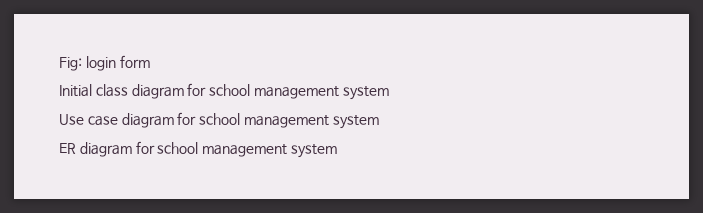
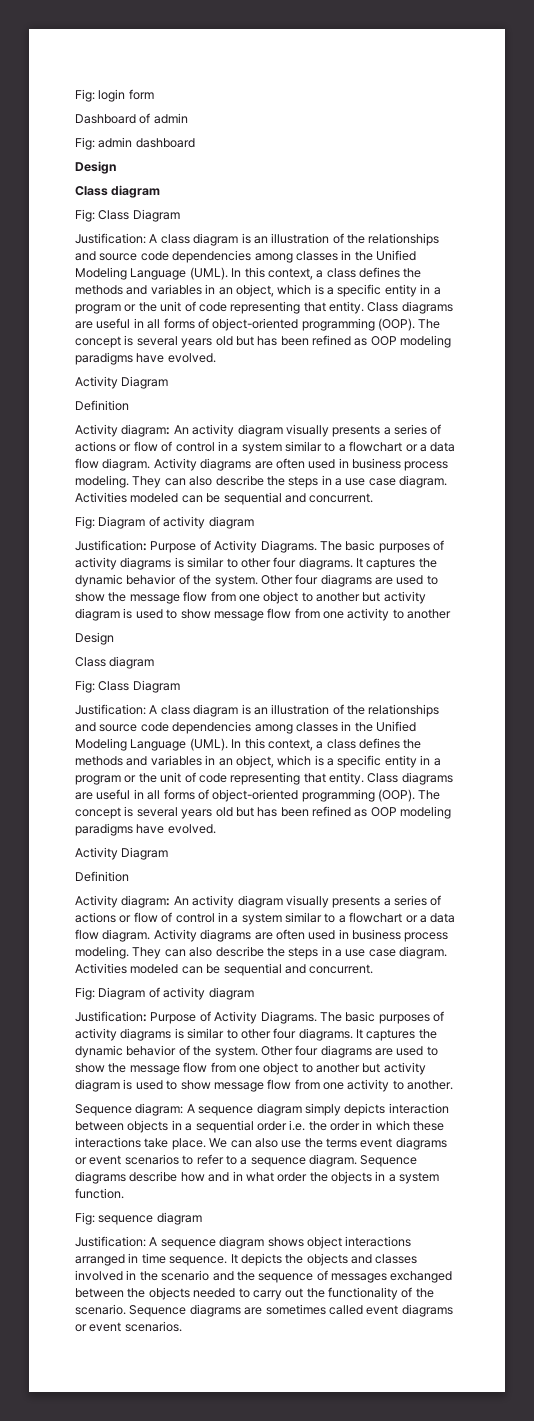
[59,83,389,100] [59,112,379,129] [59,141,337,158] Initial class diagram for school management system // Use case diagram for school management system // ER diagram for school management system -> [75,113,188,124] [75,137,195,150] [75,161,116,174] [75,185,161,198] [75,209,180,222] [75,233,440,246] [75,250,416,263] [75,267,422,280] [75,284,441,297] [75,301,453,314] [75,318,441,331] [75,335,452,348] [75,352,216,365] [75,376,169,389] [75,400,129,411] [75,424,442,437] [75,441,456,454] [75,458,449,471] [75,475,448,488] [75,492,374,505] [75,516,254,529] [75,540,444,553] [75,557,437,570] [75,574,438,587] [75,591,426,604] [75,608,452,621] [75,632,114,645] [75,656,155,669] [75,680,180,693] [75,704,440,717] [75,721,416,734] [75,738,422,751] [75,755,441,768] [75,772,453,785] [75,789,441,802] [75,806,452,819] [75,823,216,836] [75,847,169,860] [75,871,129,882] [75,895,442,908] [75,912,456,925] [75,929,449,942] [75,946,448,959] [75,963,374,976] [75,987,254,1000] [75,1011,444,1024] [75,1028,437,1041] [75,1045,438,1058] [75,1062,426,1075] [75,1079,454,1092] [75,1103,449,1116] [75,1120,445,1133] [75,1137,447,1150] [75,1154,418,1167] [75,1171,440,1184] [75,1188,124,1199] [75,1212,202,1225] [75,1236,412,1249] [75,1253,418,1266] [75,1270,453,1283] [75,1287,434,1300] [75,1304,453,1317] [75,1321,182,1332] Dashboard of admin // Fig: admin dashboard // Design // Class diagram // Fig: Class Diagram // Justification: A class diagram is an illustration of the relationships and source code dependencies among classes in the Unified Modeling Language (UML). In this context, a class defines the methods and variables in an object, which is a specific entity in a program or the unit of code representing that entity. Class diagrams are useful in all forms of object-oriented programming (OOP). The concept is several years old but has been refined as OOP modeling paradigms have evolved. // Activity Diagram // Definition // Activity diagram: An activity diagram visually presents a series of actions or flow of control in a system similar to a flowchart or a data flow diagram. Activity diagrams are often used in business process modeling. They can also describe the steps in a use case diagram. Activities modeled can be sequential and concurrent. // Fig: Diagram of activity diagram // Justification: Purpose of Activity Diagrams. The basic purposes of activity diagrams is similar to other four diagrams. It captures the dynamic behavior of the system. Other four diagrams are used to show the message flow from one object to another but activity diagram is used to show message flow from one activity to another // Design // Class diagram // Fig: Class Diagram // Justification: A class diagram is an illustration of the relationships and source code dependencies among classes in the Unified Modeling Language (UML). In this context, a class defines the methods and variables in an object, which is a specific entity in a program or the unit of code representing that entity. Class diagrams are useful in all forms of object-oriented programming (OOP). The concept is several years old but has been refined as OOP modeling paradigms have evolved. // Activity Diagram // Definition // Activity diagram: An activity diagram visually presents a series of actions or flow of control in a system similar to a flowchart or a data flow diagram. Activity diagrams are often used in business process modeling. They can also describe the steps in a use case diagram. Activities modeled can be sequential and concurrent. // Fig: Diagram of activity diagram // Justification: Purpose of Activity Diagrams. The basic purposes of activity diagrams is similar to other four diagrams. It captures the dynamic behavior of the system. Other four diagrams are used to show the message flow from one object to another but activity diagram is used to show message flow from one activity to another. // Sequence diagram: A sequence diagram simply depicts interaction between objects in a sequential order i.e. the order in which these interactions take place. We can also use the terms event diagrams or event scenarios to refer to a sequence diagram. Sequence diagrams describe how and in what order the objects in a system function. // Fig: sequence diagram // Justification: A sequence diagram shows object interactions arranged in time sequence. It depicts the objects and classes involved in the scenario and the sequence of messages exchanged between the objects needed to carry out the functionality of the scenario. Sequence diagrams are sometimes called event diagrams or event scenarios.

